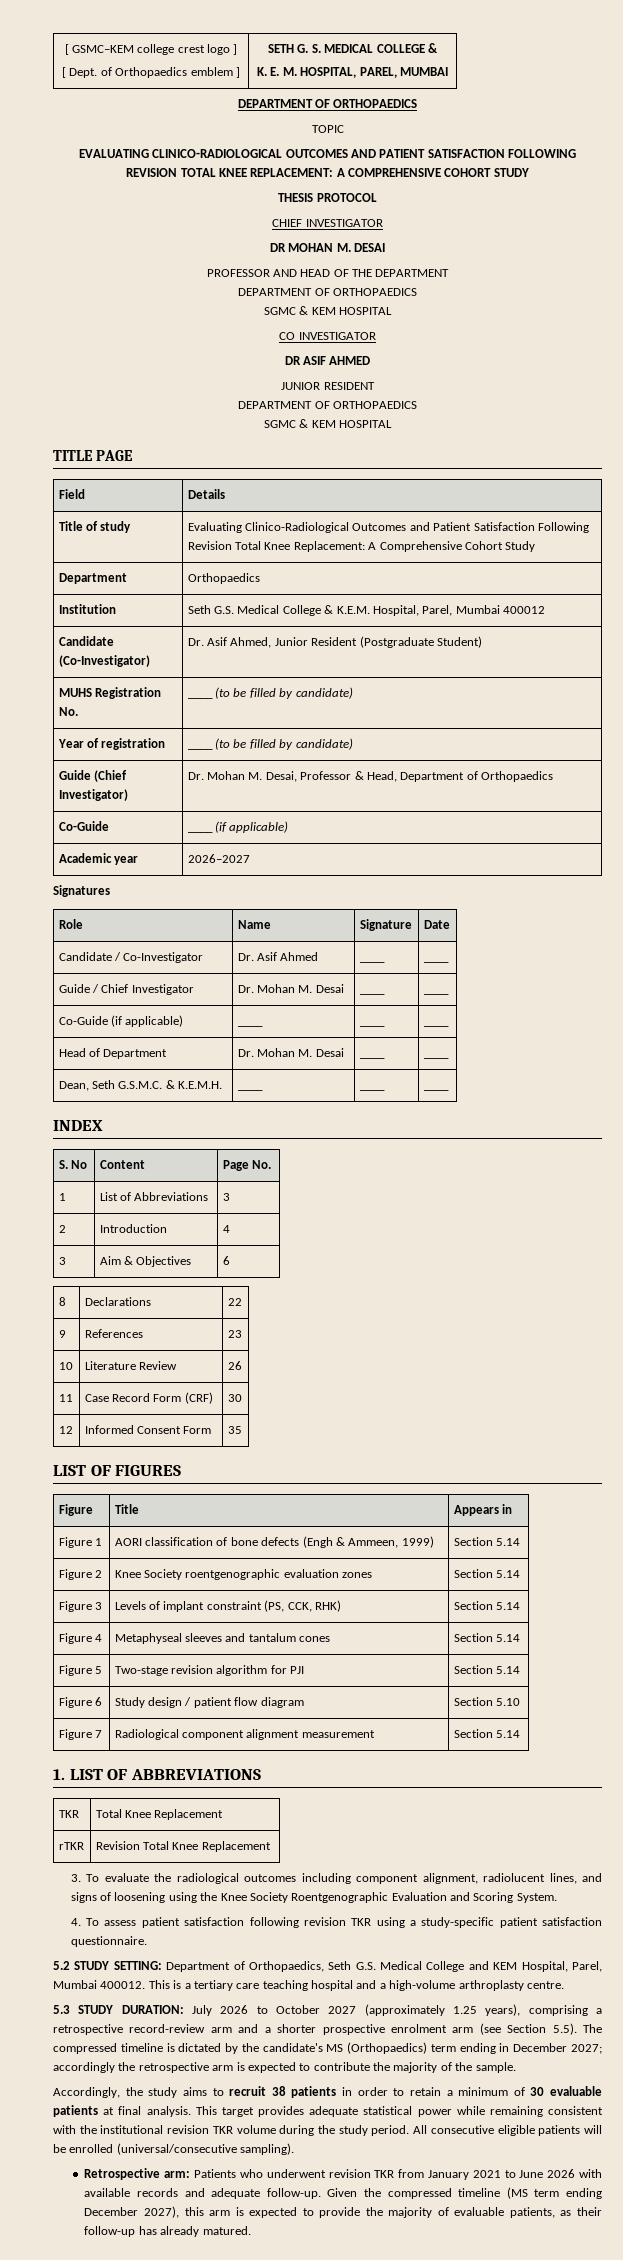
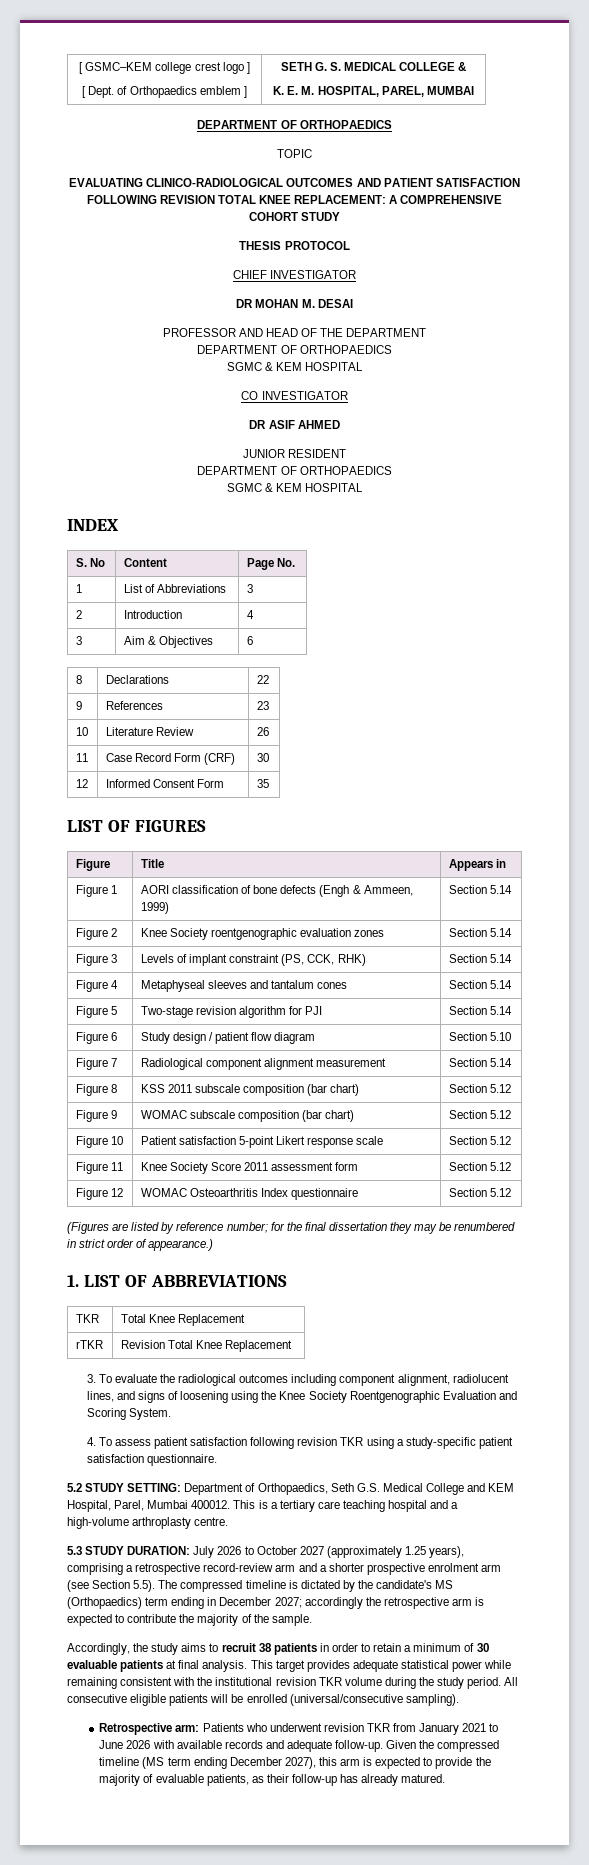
[53,450,134,461] [58,489,85,499] [187,489,225,499] [58,521,132,533] [187,522,589,533] [187,541,536,552] [58,573,127,584] [187,573,260,584] [58,604,116,614] [187,605,545,616] [58,636,114,646] [58,655,150,667] [187,636,482,648] [58,687,161,699] [58,707,78,716] [187,687,353,699] [57,738,166,750] [187,738,353,750] [58,770,127,782] [58,789,128,801] [187,771,553,782] [58,821,109,831] [187,821,289,833] [58,853,138,865] [187,854,250,863] [53,885,110,897] [58,919,83,929] [237,920,271,929] [359,919,412,931] [423,920,450,929] [58,952,204,963] [237,952,319,961] [359,961,385,963] [423,961,449,963] [58,984,194,995] [237,984,344,993] [359,993,385,995] [423,993,449,995] [58,1015,184,1027] [237,1025,263,1027] [359,1025,385,1027] [423,1025,449,1027] [58,1048,168,1059] [237,1048,344,1057] [359,1057,385,1059] [423,1057,449,1059] [58,1080,223,1091] [237,1089,263,1091] [359,1089,385,1091] [423,1089,449,1091] // TITLE PAGE // Field | Details // Title of study | Evaluating Clinico-Radiological Outcomes and Patient Satisfaction Following Revision Total Knee Replacement: A Comprehensive Cohort Study // Department | Orthopaedics // Institution | Seth G.S. Medical College & K.E.M. Hospital, Parel, Mumbai 400012 // Candidate (Co-Investigator) | Dr. Asif Ahmed, Junior Resident (Postgraduate Student) // MUHS Registration No. | ____ (to be filled by candidate) // Year of registration | ____ (to be filled by candidate) // Guide (Chief Investigator) | Dr. Mohan M. Desai, Professor & Head, Department of Orthopaedics // Co-Guide | ____ (if applicable) // Academic year | 2026–2027 // Signatures // Role | Name | Signature | Date // Candidate / Co-Investigator | Dr. Asif Ahmed | ____ | ____ // Guide / Chief Investigator | Dr. Mohan M. Desai | ____ | ____ // Co-Guide (if applicable) | ____ | ____ | ____ // Head of Department | Dr. Mohan M. Desai | ____ | ____ // Dean, Seth G.S.M.C. & K.E.M.H. | ____ | ____ | ____ -> (364, 487) none
(520, 1734) none -> [75,1084,118,1096] [140,1084,360,1096] [448,1084,512,1093] [75,1110,118,1122] [140,1110,355,1122] [448,1110,512,1119] [75,1136,124,1148] [140,1136,384,1148] [448,1136,512,1145] [75,1162,124,1174] [140,1162,359,1174] [448,1162,512,1171] [75,1188,124,1200] [140,1188,359,1200] [448,1188,512,1197] [67,1222,516,1234] [67,1239,214,1251] // Figure 8 | KSS 2011 subscale composition (bar chart) | Section 5.12 // Figure 9 | WOMAC subscale composition (bar chart) | Section 5.12 // Figure 10 | Patient satisfaction 5-point Likert response scale | Section 5.12 // Figure 11 | Knee Society Score 2011 assessment form | Section 5.12 // Figure 12 | WOMAC Osteoarthritis Index questionnaire | Section 5.12 // (Figures are listed by reference number; for the final dissertation they may be renumbered in strict order of appearance.)

